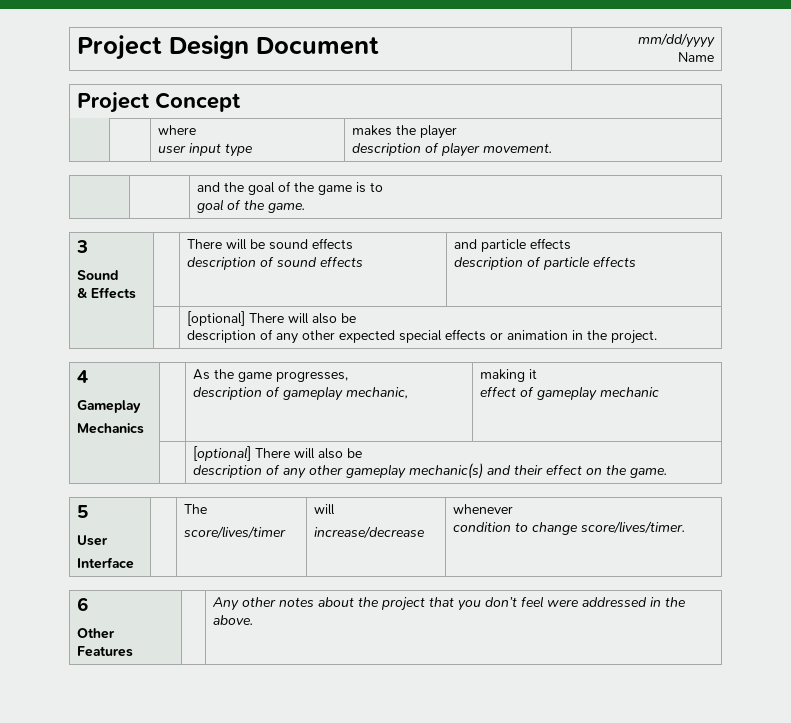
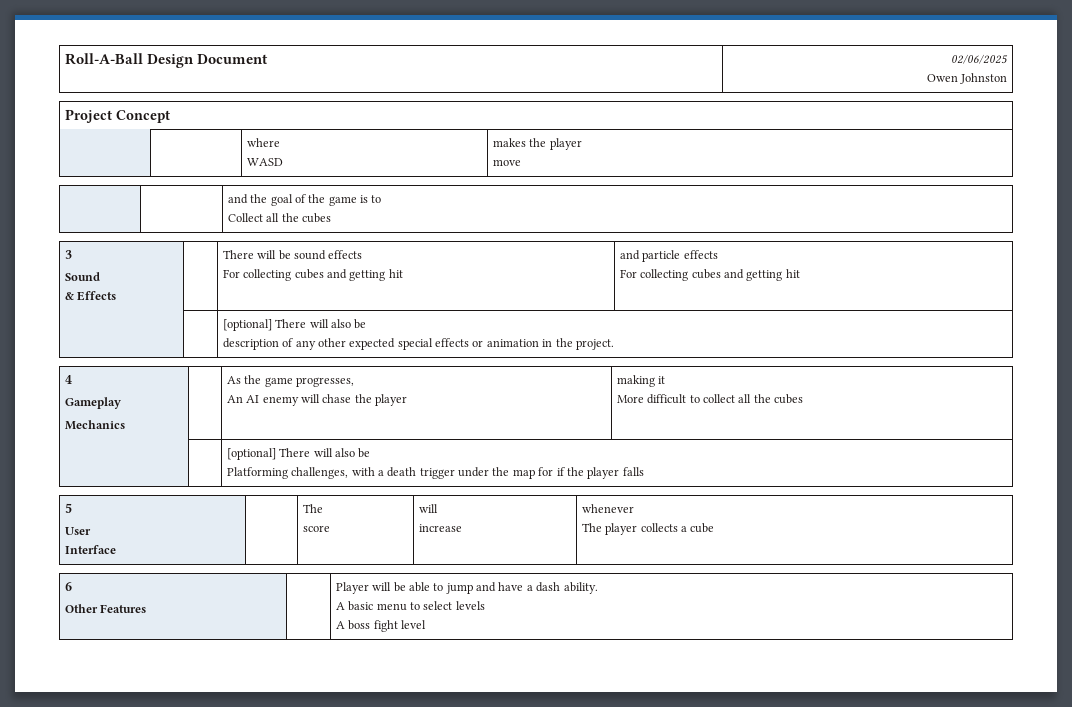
[77,35,163,60] Project -> [64,53,143,65] Roll-A-Ball
[637,33,715,48] [677,52,714,62] mm/dd/yyyy // Name -> [951,54,1009,64] [926,73,1008,84] 02/06/2025 // Owen Johnston
[158,143,254,157] user input type -> [246,158,283,166] WASD
[352,142,553,157] description of player movement. -> [492,159,521,166] move
[197,199,306,213] goal of the game. -> [227,213,331,223] Collect all the cubes
[187,256,364,270] [454,238,572,252] [454,256,637,270] description of sound effects | and particle effects // description of particle effects -> [222,269,403,281] [619,250,718,262] [619,269,800,281] For collecting cubes and getting hit | and particle effects // For collecting cubes and getting hit
[193,386,409,401] [480,369,538,382] [480,386,660,401] [193,446,363,461] [193,463,668,479] description of gameplay mechanic, | making it // effect of gameplay mechanic // | | [optional] There will also be // description of any other gameplay mechanic(s) and their effect on the game. -> [226,394,408,406] [616,375,666,387] [616,394,804,404] [226,448,371,460] [226,467,644,479] An AI enemy will chase the player | making it // More difficult to collect all the cubes // | | [optional] There will also be // Platforming challenges, with a death trigger under the map for if the player falls
[184,526,287,539] score/lives/timer -> [302,525,330,532] score
[314,526,426,539] increase/decrease -> [418,524,462,532] increase
[453,521,686,535] [77,597,89,611] [77,628,116,639] [77,646,134,657] [212,596,687,611] [213,615,254,625] condition to change score/lives/timer. // 6 // Other Features | | Any other notes about the project that you don’t feel were addressed in the above. -> [581,523,715,535] [64,582,72,591] [64,604,147,613] [335,582,598,594] [335,601,485,611] [335,620,426,632] The player collects a cube // 6 // Other Features | | Player will be able to jump and have a dash ability. // A basic menu to select levels // A boss fight level

